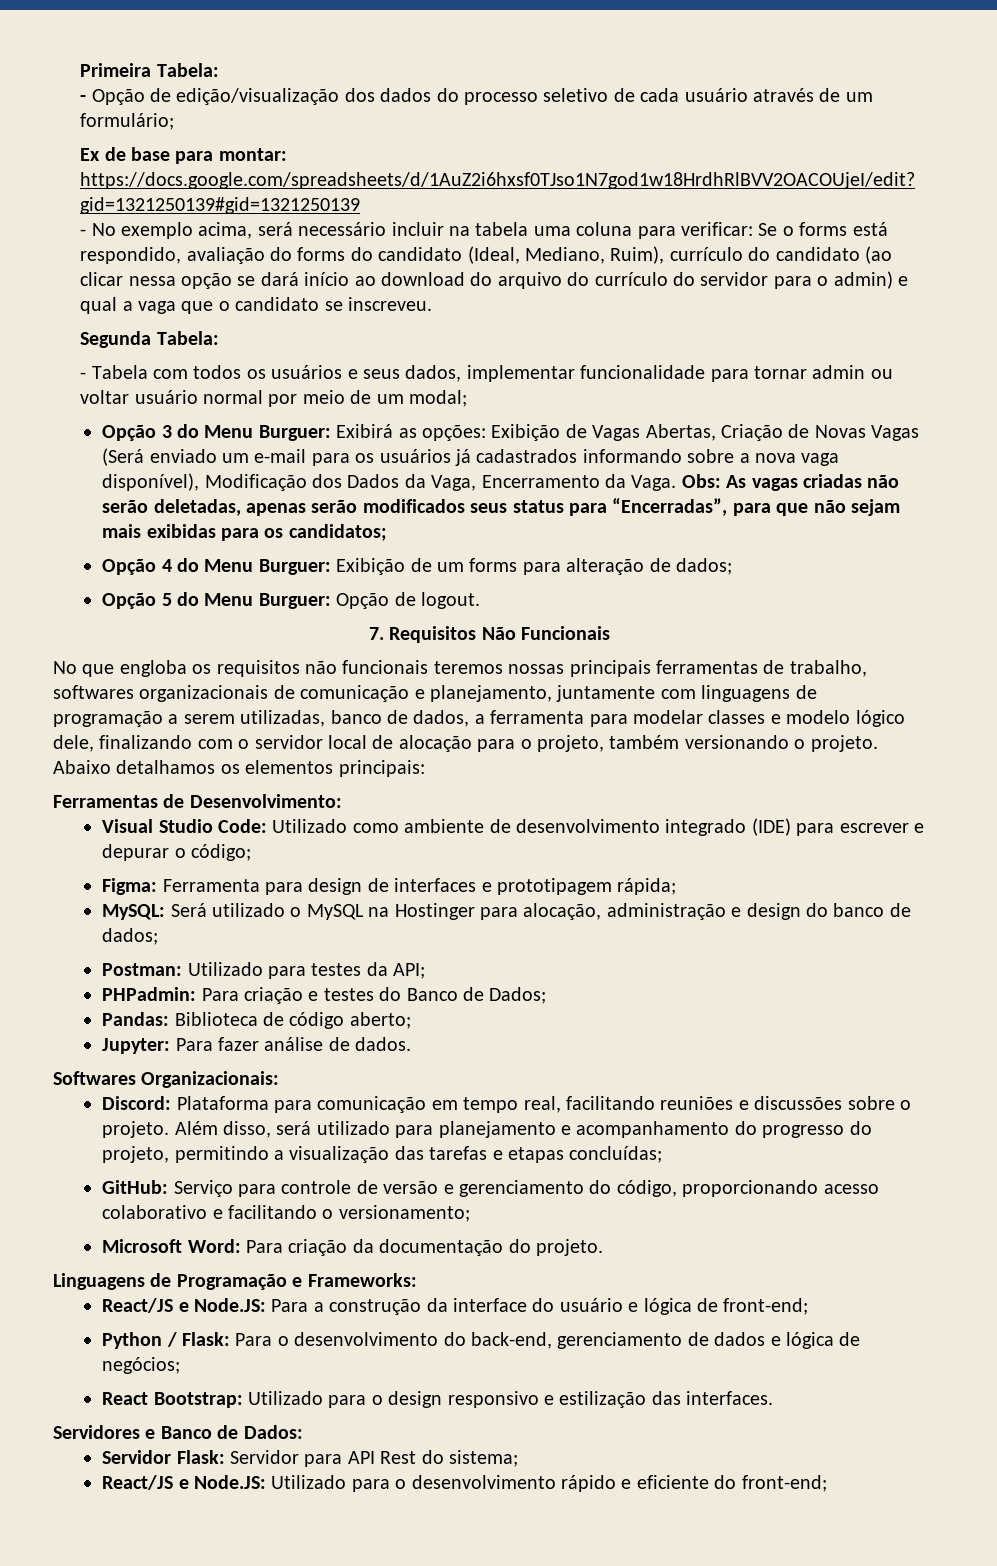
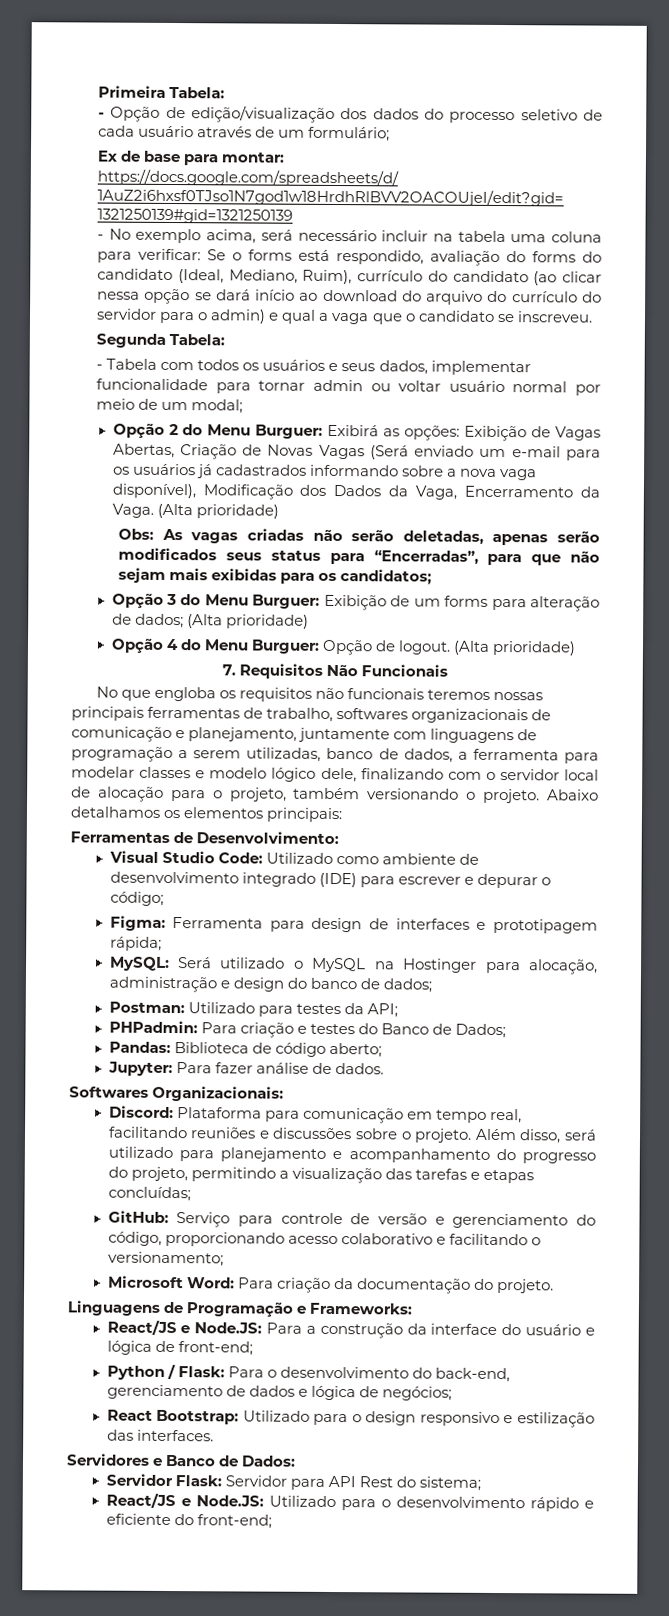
[161,425,172,438] 3 -> [168,423,179,436] 2
(677, 483) none -> [156,503,279,519] (Alta prioridade) //
[161,559,172,572] 4 -> [166,593,178,606] 3
[102,593,172,609] // Opção 5 -> [186,614,309,629] [110,637,179,654] (Alta prioridade) // Opção 4
(480, 600) none -> [453,640,577,656] (Alta prioridade)

